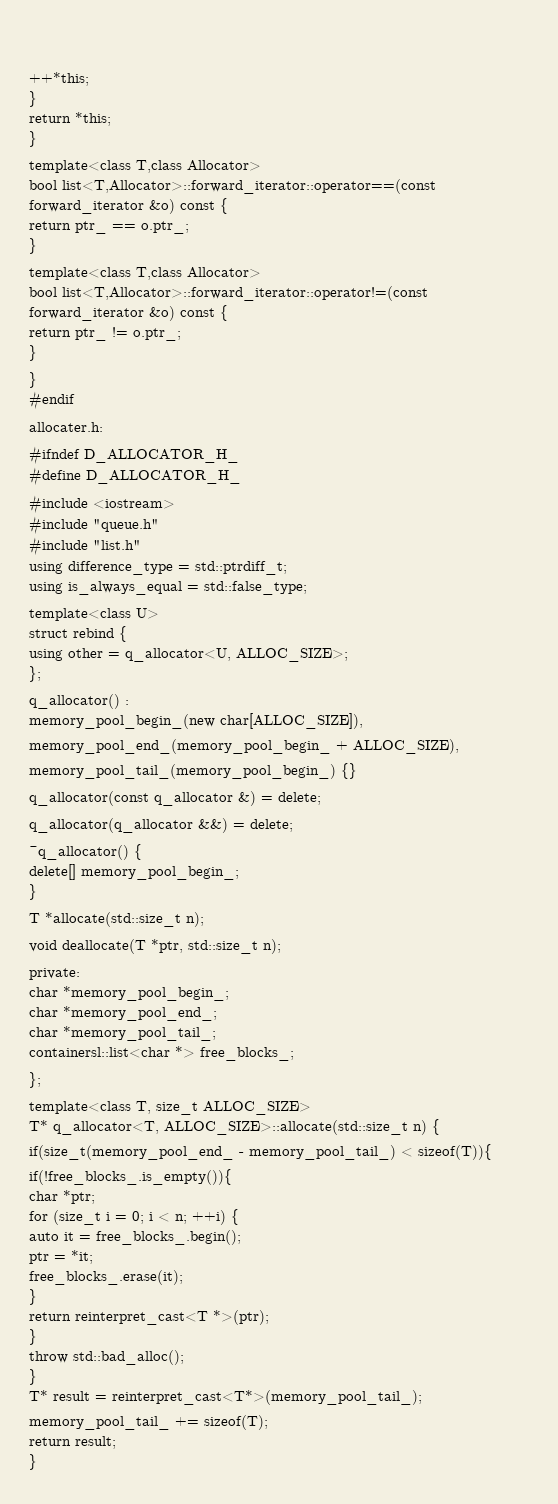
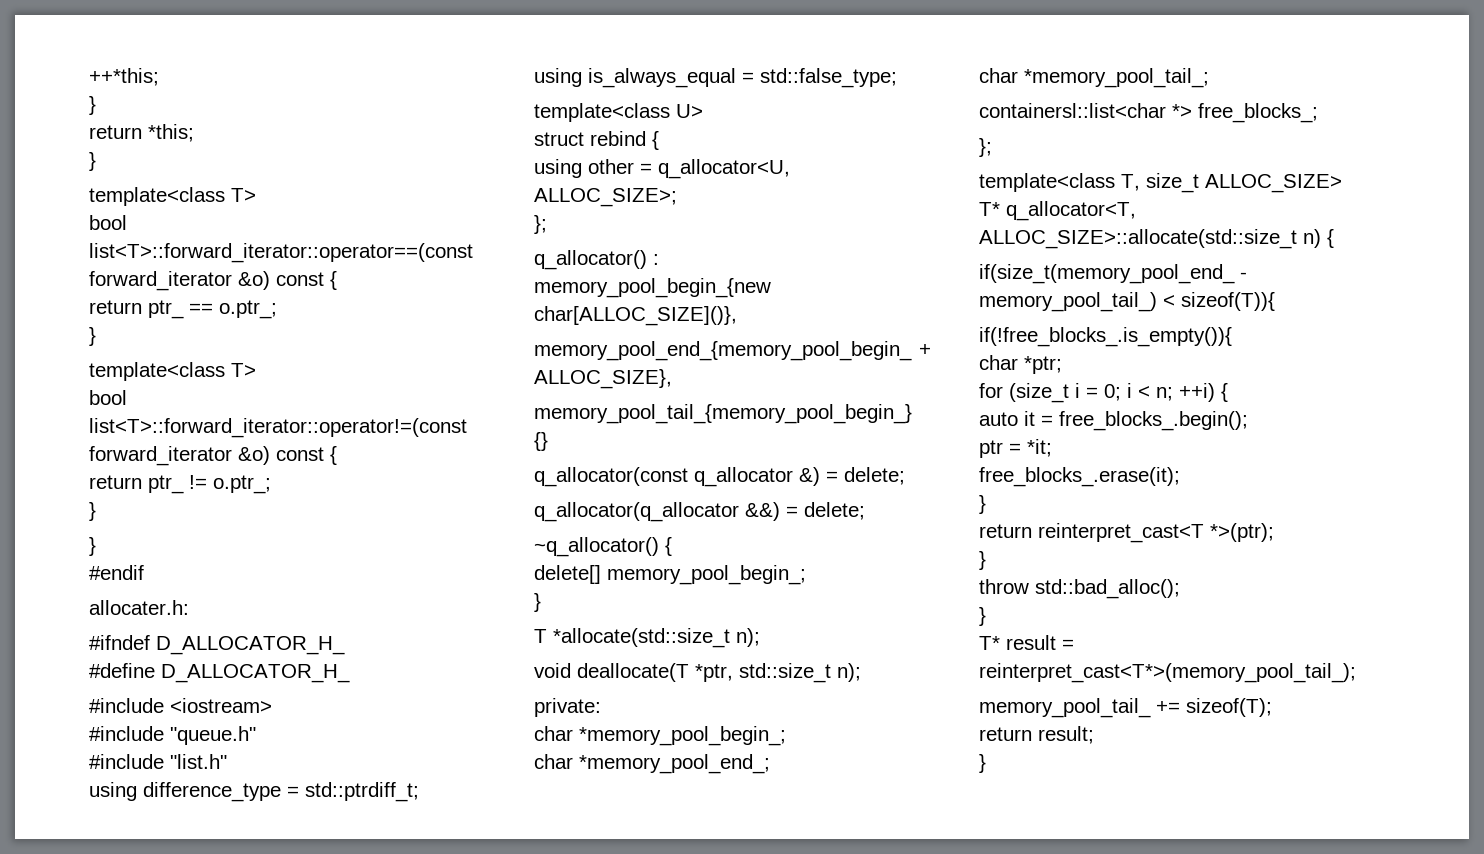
[136,160,261,173] [29,179,436,194] T,class Allocator> // bool list<T,Allocator>::forward_iterator::operator==(const -> [231,188,256,202] [89,215,127,230] [89,243,473,263] T> // bool list<T>::forward_iterator::operator==(const
[136,267,261,280] [29,286,428,301] T,class Allocator> // bool list<T,Allocator>::forward_iterator::operator!=(const -> [231,363,256,377] [89,390,127,405] [89,418,467,438] T> // bool list<T>::forward_iterator::operator!=(const
[29,713,363,729] [29,739,459,754] [29,764,336,779] memory_pool_begin_(new char[ALLOC_SIZE]), // memory_pool_end_(memory_pool_begin_ + ALLOC_SIZE), // memory_pool_tail_(memory_pool_begin_) -> [534,278,771,298] [534,306,737,326] [534,341,931,361] [534,369,672,389] [534,404,912,424] memory_pool_begin_{new char[ALLOC_SIZE]()}, // memory_pool_end_{memory_pool_begin_ + ALLOC_SIZE}, // memory_pool_tail_{memory_pool_begin_}

